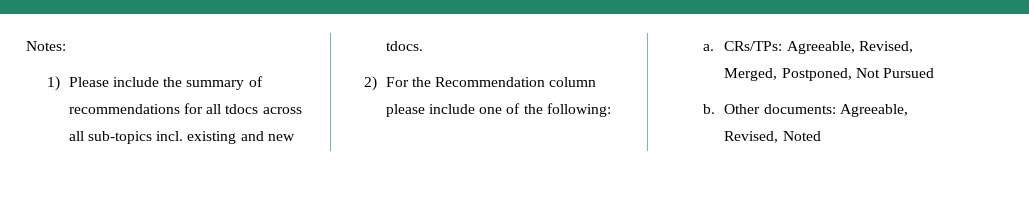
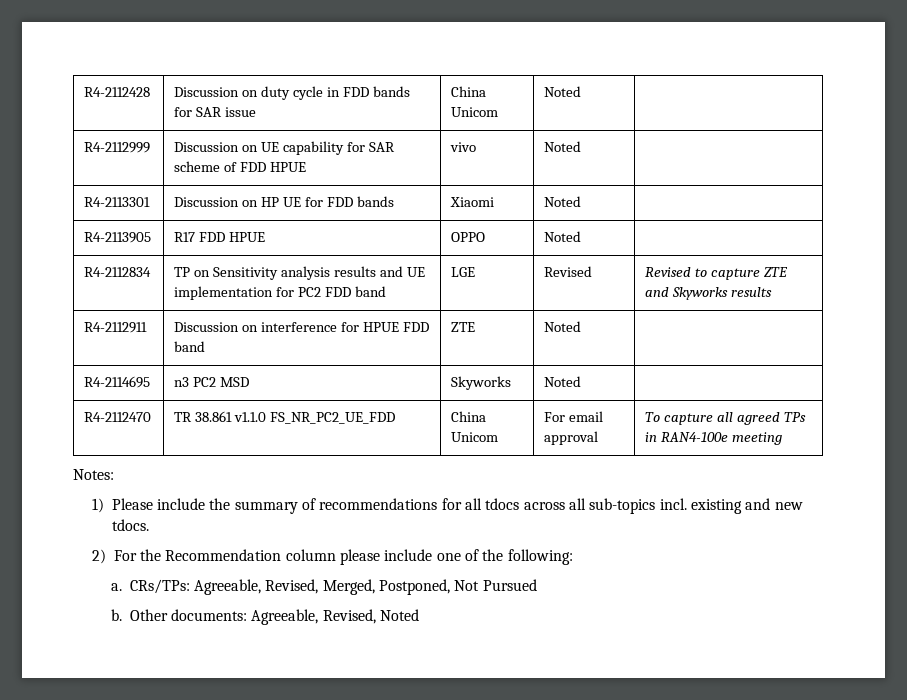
(26, 46) none -> [84,87,151,97] [174,86,410,100] [174,107,256,117] [451,86,487,97] [451,107,499,117] [544,86,582,97] [84,142,151,153] [174,141,395,155] [174,161,306,172] [450,142,477,152] [544,141,582,152] [84,197,151,207] [174,196,394,207] [450,197,495,207] [544,196,582,207] [84,232,152,243] [174,232,265,242] [451,232,486,242] [544,231,582,242] [84,267,152,277] [174,266,425,280] [174,286,386,300] [451,267,476,277] [544,266,593,277] [645,267,788,280] [645,287,772,300] [84,322,148,333] [174,322,429,332] [174,341,206,352] [451,322,476,332] [544,321,582,332] [84,376,151,388] [174,377,249,387] [451,376,512,390] [544,376,582,387] [84,412,152,422] [174,411,395,424] [451,411,487,422] [451,432,499,442] [544,411,603,422] [544,431,599,445] [645,412,806,425] [645,432,782,445] R4-2112428 | Discussion on duty cycle in FDD bands for SAR issue | China Unicom | Noted | // R4-2112999 | Discussion on UE capability for SAR scheme of FDD HPUE | vivo | Noted | // R4-2113301 | Discussion on HP UE for FDD bands | Xiaomi | Noted | // R4-2113905 | R17 FDD HPUE | OPPO | Noted | // R4-2112834 | TP on Sensitivity analysis results and UE implementation for PC2 FDD band | LGE | Revised | Revised to capture ZTE and Skyworks results // R4-2112911 | Discussion on interference for HPUE FDD band | ZTE | Noted | // R4-2114695 | n3 PC2 MSD | Skyworks | Noted | // R4-2112470 | TR 38.861 v1.1.0 FS_NR_PC2_UE_FDD | China Unicom | For email approval | To capture all agreed TPs in RAN4-100e meeting //

